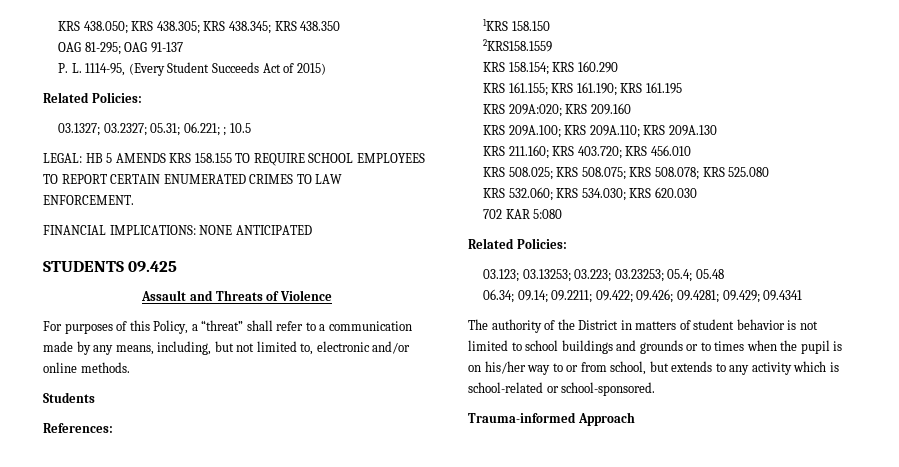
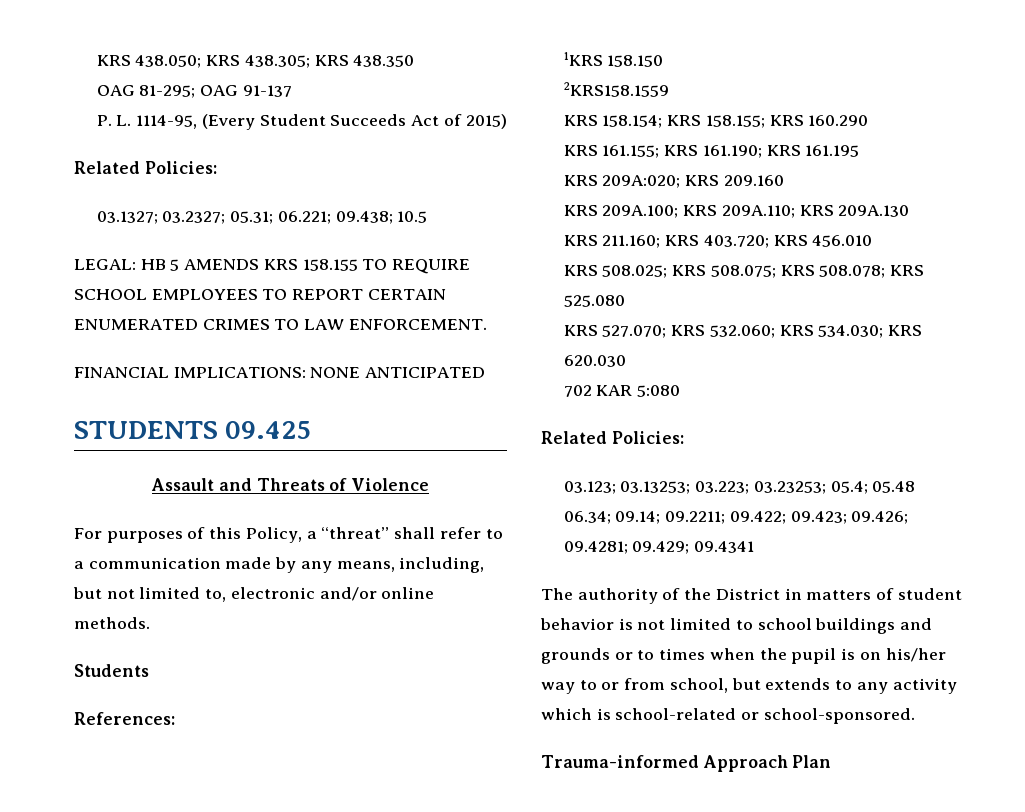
[228,21,297,34] 438.345; KRS -> (349, 60) none
[223,127,227,136] ; -> [335,211,393,224] 09.438;
(575, 67) none -> [705,115,804,128] 158.155; KRS
(506, 193) none -> [602,325,706,338] 527.070; KRS
(633, 296) none -> [790,511,847,524] 09.423;
(635, 419) none -> [792,755,832,768] Plan

